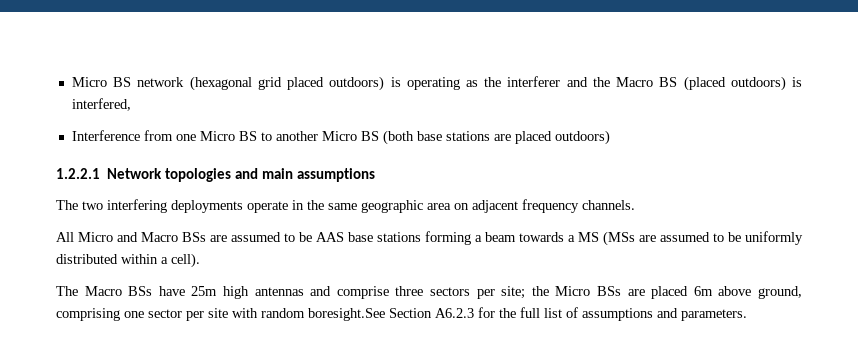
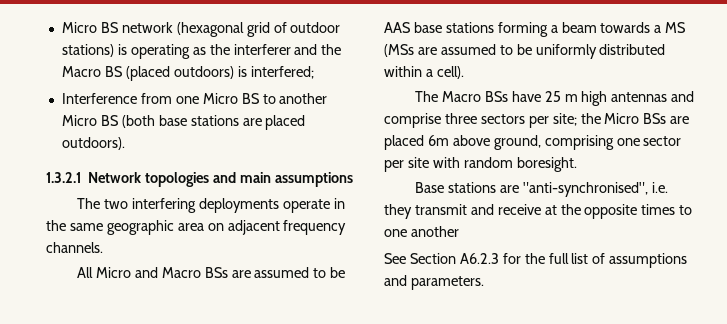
[287,76,385,91] placed outdoors) -> [273,22,341,33] [61,44,114,57] of outdoor stations)
[71,98,131,111] interfered, -> [250,66,314,79] interfered;
[554,130,610,145] [56,168,100,179] outdoors) // 1.2.2.1 -> [61,137,125,150] [46,172,81,183] outdoors). // 1.3.2.1
[191,286,218,296] 25m -> [544,91,578,102] 25 m
[308,308,385,321] boresight.See -> [516,157,577,172] [414,182,668,197] [384,204,693,219] [384,226,459,237] [384,253,406,264] boresight. // Base stations are "anti-synchronised", i.e. they transmit and receive at the opposite times to one another // See

